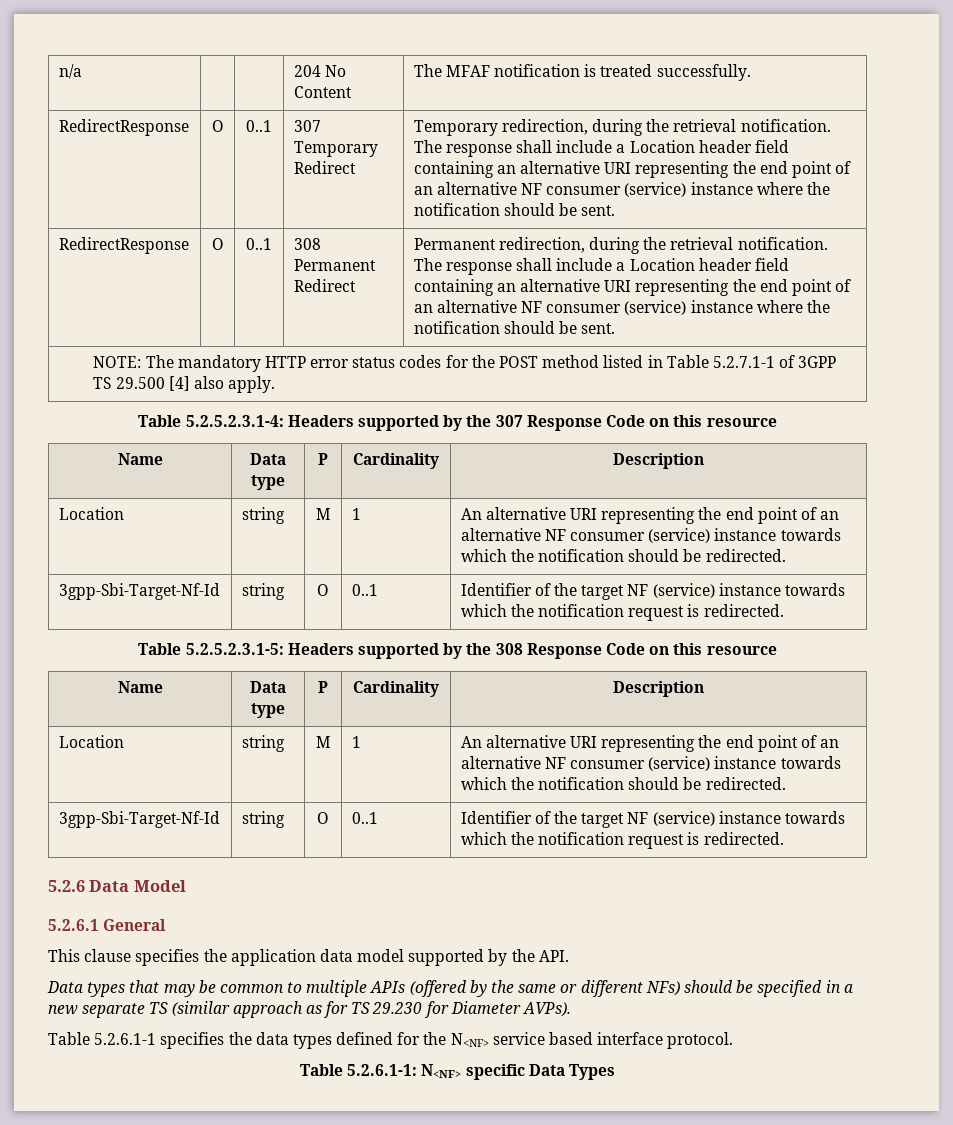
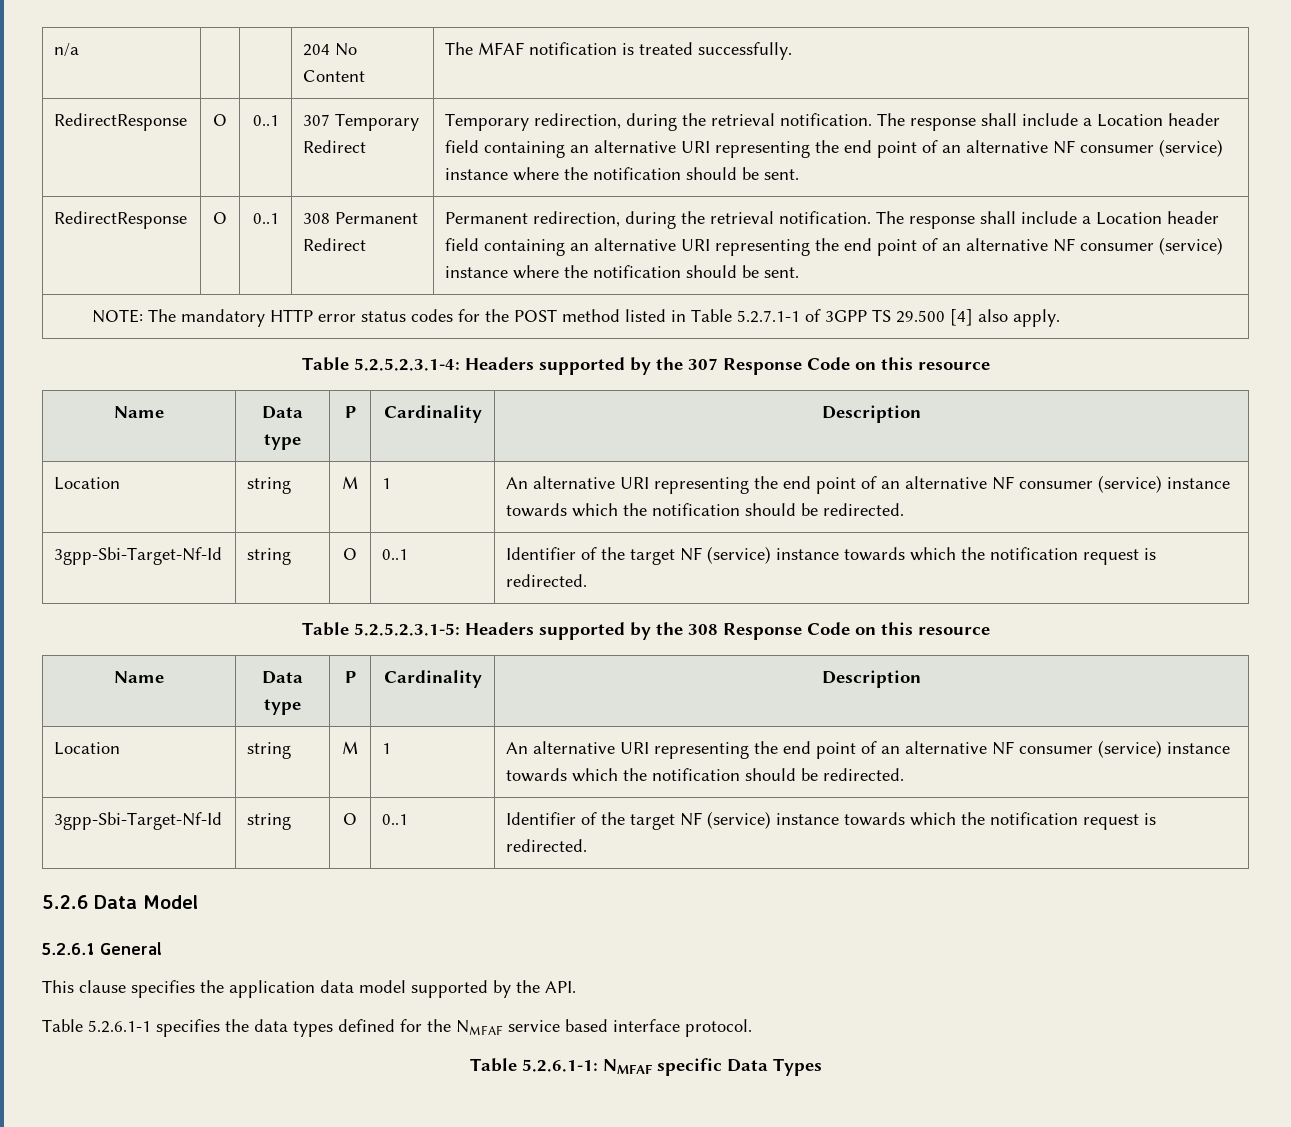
[47,980,853,997] [48,1001,572,1018] // Data types that may be common to multiple APIs (offered by the same or different NFs) should be specified in a new separate TS (similar approach as for TS 29.230 for Diameter AVPs). -> (576, 987) none
[450,1033,489,1047] N<NF> -> [456,1020,503,1035] NMFAF
[421,1064,462,1078] N<NF> -> [602,1059,652,1074] NMFAF

